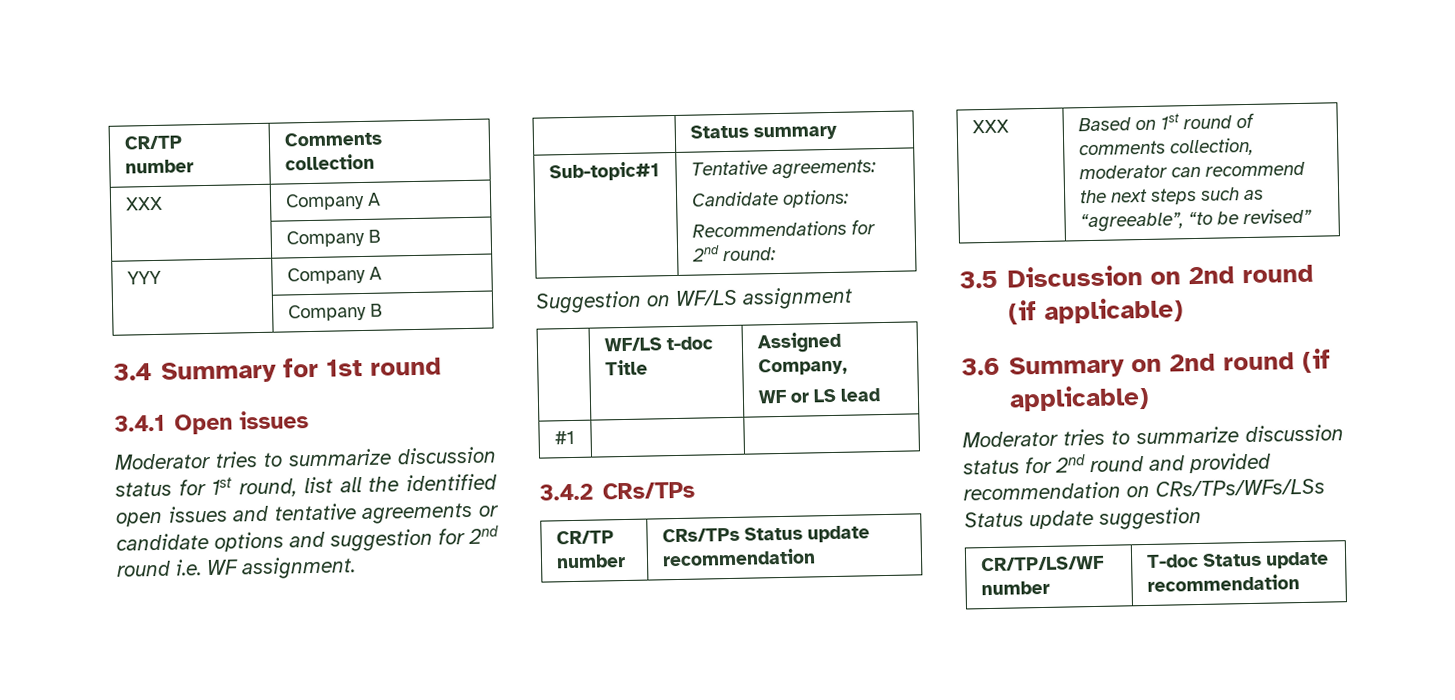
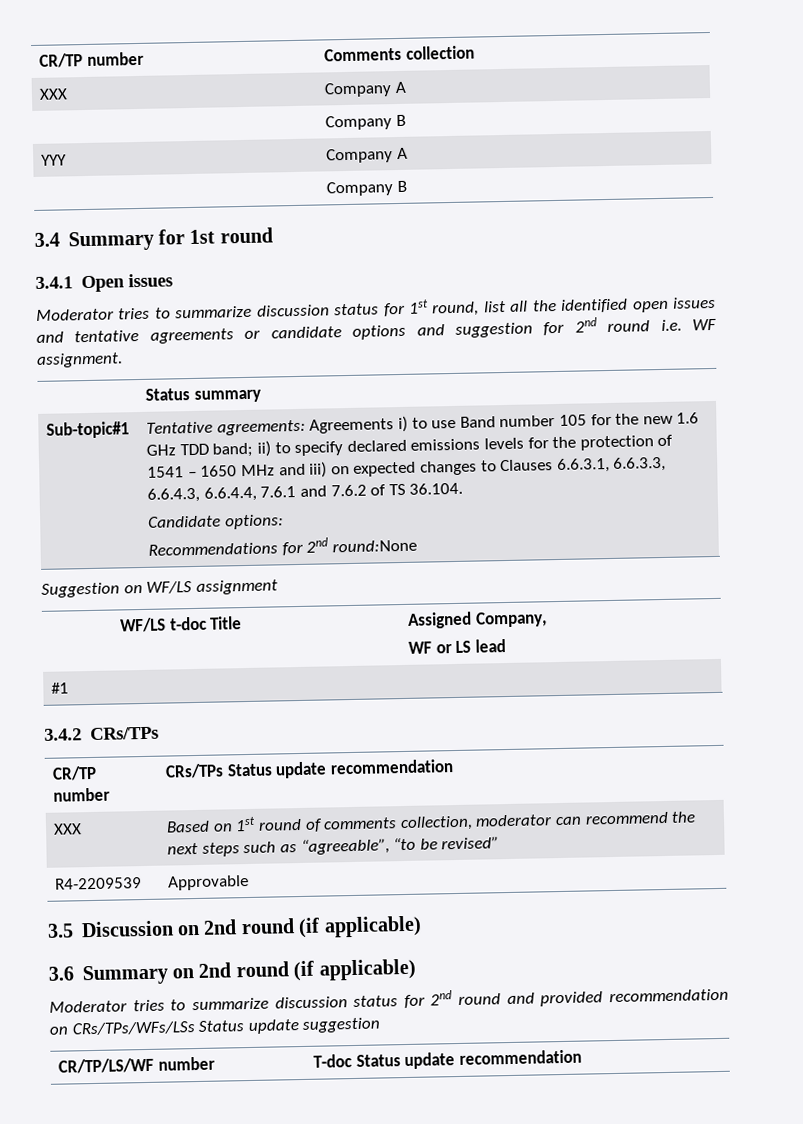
(876, 169) none -> [309,412,700,434] [146,434,674,458] [147,456,667,478] [147,482,464,503] Agreements i) to use Band number 105 for the new 1.6 GHz TDD band; ii) to specify declared emissions levels for the protection of 1541 – 1650 MHz and iii) on expected changes to Clauses 6.6.3.1, 6.6.3.3, 6.6.4.3, 6.6.4.4, 7.6.1 and 7.6.2 of TS 36.104.
[722,247,776,262] round: -> [332,539,418,553] round:None
(1312, 216) none -> [55,877,143,890] [167,874,250,891] // R4-2209539 | Approvable

